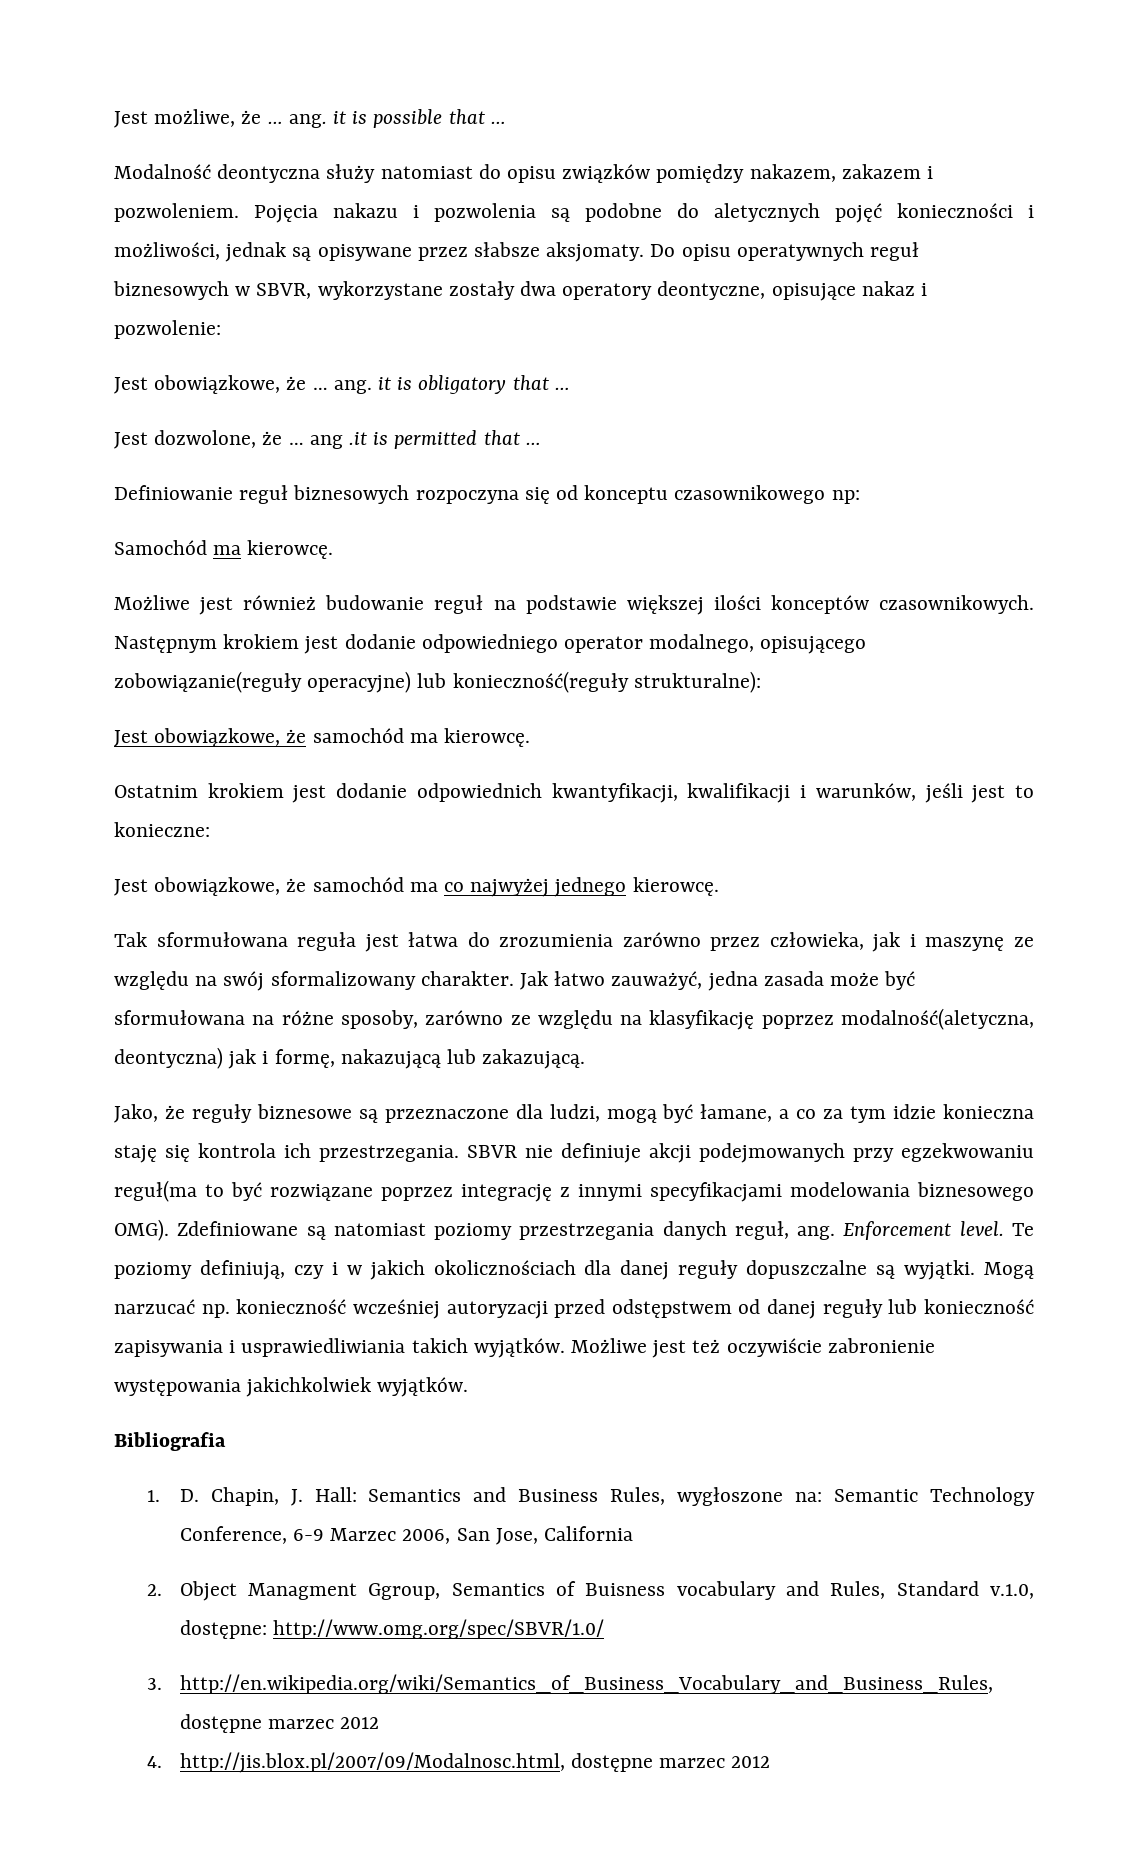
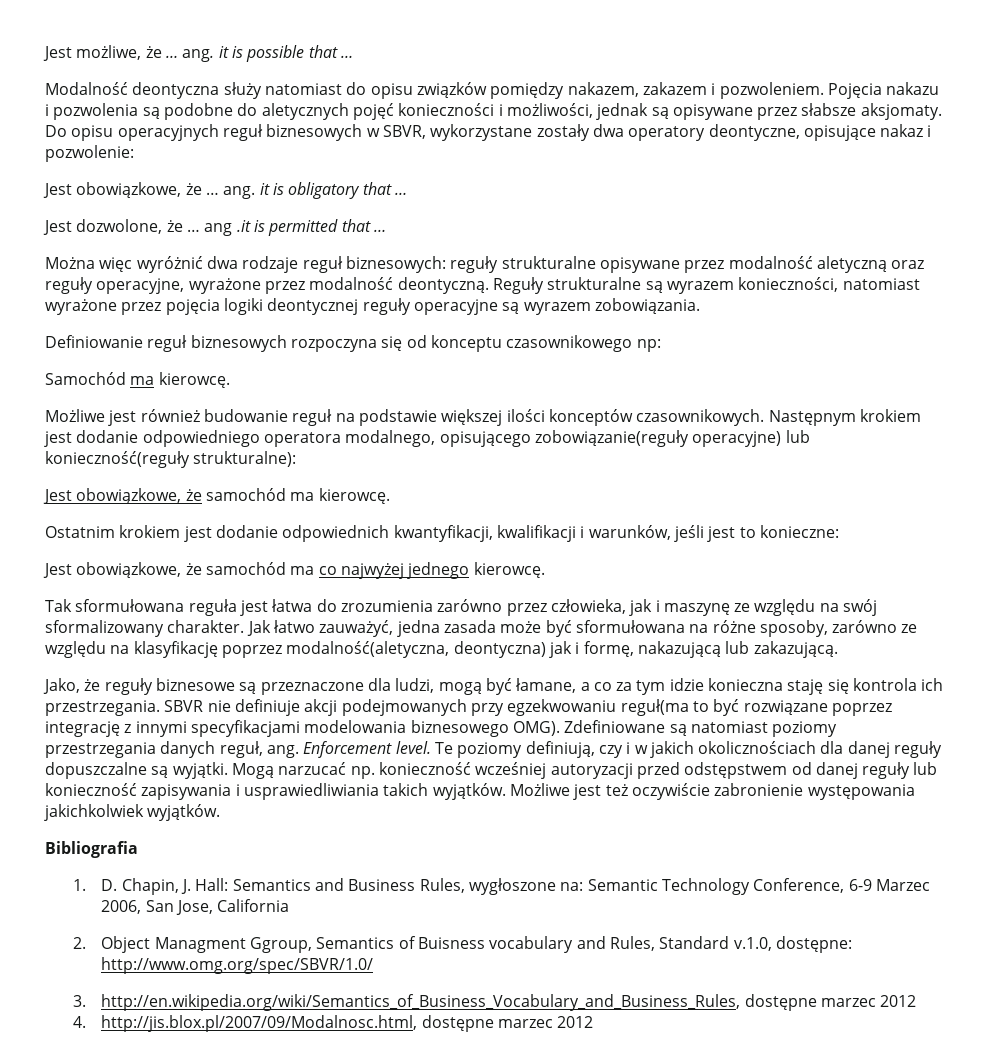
[736,242,864,261] operatywnych -> [117,124,219,141] operacyjnych
(541, 443) none -> [45,256,925,273] [45,277,920,294] [45,298,700,315] // Można więc wyróżnić dwa rodzaje reguł biznesowych: reguły strukturalne opisywane przez modalność aletyczną oraz reguły operacyjne, wyrażone przez modalność deontyczną. Reguły strukturalne są wyrazem konieczności, natomiast wyrażone przez pojęcia logiki deontycznej reguły operacyjne są wyrazem zobowiązania.
[564,636,644,653] operator -> [263,432,341,447] operatora

